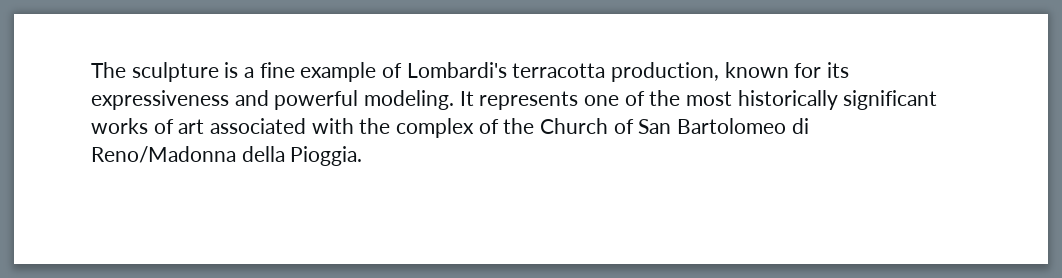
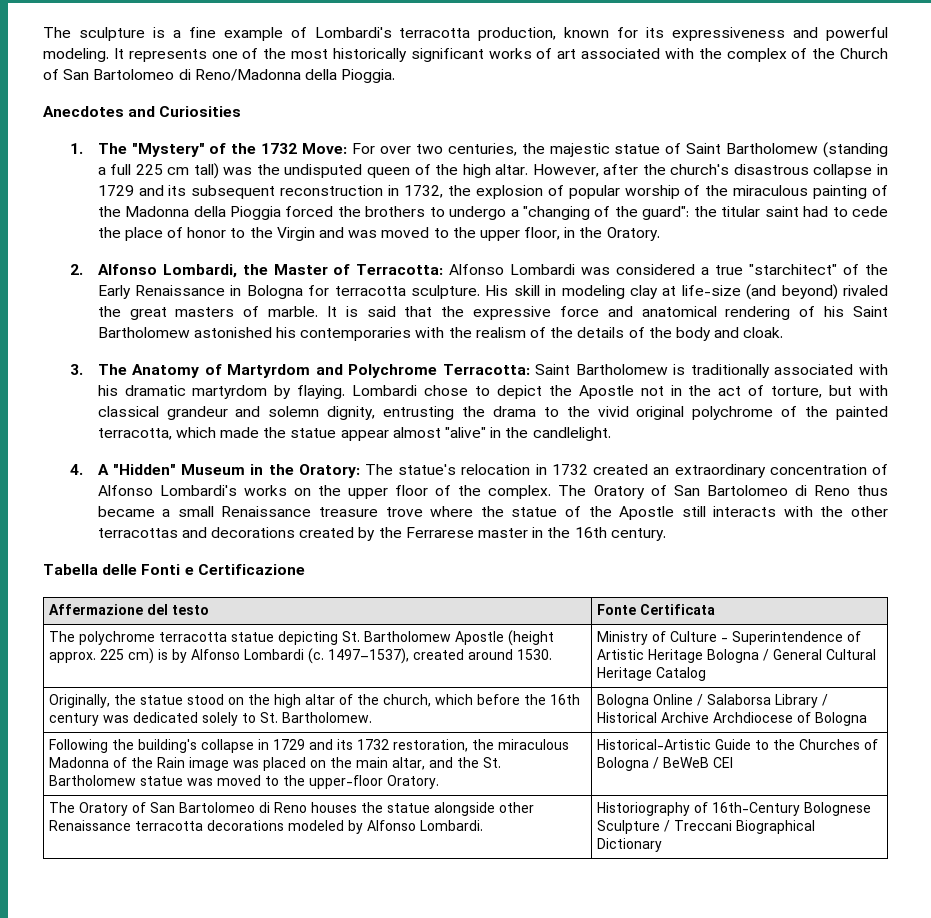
(363, 156) none -> [43,106,242,117] [70,142,888,158] [97,163,888,179] [97,185,888,199] [97,206,888,220] [97,227,660,241] [70,264,889,278] [97,284,888,300] [97,306,889,320] [97,327,784,341] [70,364,888,378] [97,385,888,399] [97,406,889,420] [97,427,611,441] [70,464,889,478] [97,485,889,499] [97,506,888,520] [97,527,666,541] [43,564,305,575] [49,604,210,615] [597,604,716,615] [49,630,555,646] [49,648,553,664] [597,631,862,645] [597,649,877,663] [597,667,707,681] [49,694,581,708] [49,712,373,726] [597,694,829,708] [597,712,868,726] [49,739,570,753] [49,757,502,771] [49,775,440,789] [597,739,879,750] [597,757,734,771] [49,802,535,816] [49,820,484,834] [597,802,872,816] [597,820,816,834] [597,838,663,852] // Anecdotes and Curiosities // 1. The "Mystery" of the 1732 Move: For over two centuries, the majestic statue of Saint Bartholomew (standing a full 225 cm tall) was the undisputed queen of the high altar. However, after the church's disastrous collapse in 1729 and its subsequent reconstruction in 1732, the explosion of popular worship of the miraculous painting of the Madonna della Pioggia forced the brothers to undergo a "changing of the guard": the titular saint had to cede the place of honor to the Virgin and was moved to the upper floor, in the Oratory. // 2. Alfonso Lombardi, the Master of Terracotta: Alfonso Lombardi was considered a true "starchitect" of the Early Renaissance in Bologna for terracotta sculpture. His skill in modeling clay at life-size (and beyond) rivaled the great masters of marble. It is said that the expressive force and anatomical rendering of his Saint Bartholomew astonished his contemporaries with the realism of the details of the body and cloak. // 3. The Anatomy of Martyrdom and Polychrome Terracotta: Saint Bartholomew is traditionally associated with his dramatic martyrdom by flaying. Lombardi chose to depict the Apostle not in the act of torture, but with classical grandeur and solemn dignity, entrusting the drama to the vivid original polychrome of the painted terracotta, which made the statue appear almost "alive" in the candlelight. // 4. A "Hidden" Museum in the Oratory: The statue's relocation in 1732 created an extraordinary concentration of Alfonso Lombardi's works on the upper floor of the complex. The Oratory of San Bartolomeo di Reno thus became a small Renaissance treasure trove where the statue of the Apostle still interacts with the other terracottas and decorations created by the Ferrarese master in the 16th century. // Tabella delle Fonti e Certificazione // Affermazione del testo | Fonte Certificata // The polychrome terracotta statue depicting St. Bartholomew Apostle (height approx. 225 cm) is by Alfonso Lombardi (c. 1497–1537), created around 1530. | Ministry of Culture - Superintendence of Artistic Heritage Bologna / General Cultural Heritage Catalog // Originally, the statue stood on the high altar of the church, which before the 16th century was dedicated solely to St. Bartholomew. | Bologna Online / Salaborsa Library / Historical Archive Archdiocese of Bologna // Following the building's collapse in 1729 and its 1732 restoration, the miraculous Madonna of the Rain image was placed on the main altar, and the St. Bartholomew statue was moved to the upper-floor Oratory. | Historical-Artistic Guide to the Churches of Bologna / BeWeB CEI // The Oratory of San Bartolomeo di Reno houses the statue alongside other Renaissance terracotta decorations modeled by Alfonso Lombardi. | Historiography of 16th-Century Bolognese Sculpture / Treccani Biographical Dictionary

